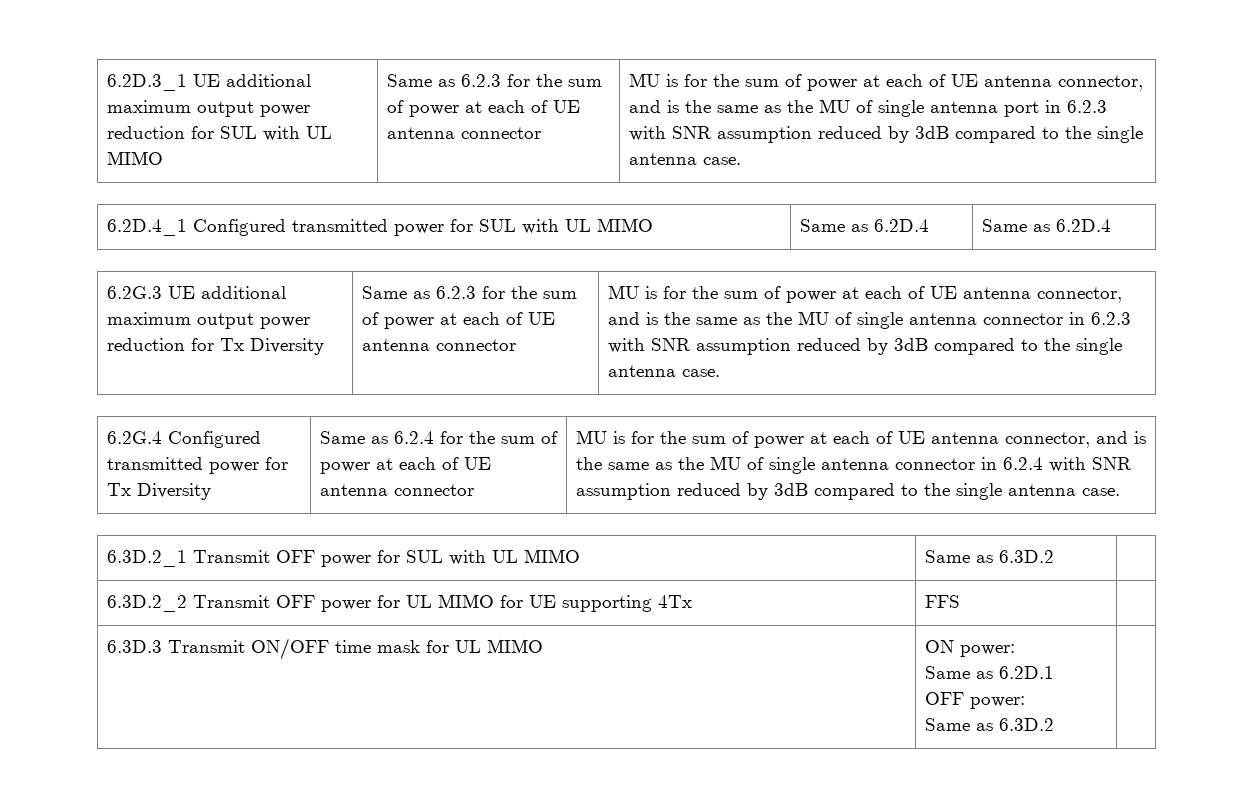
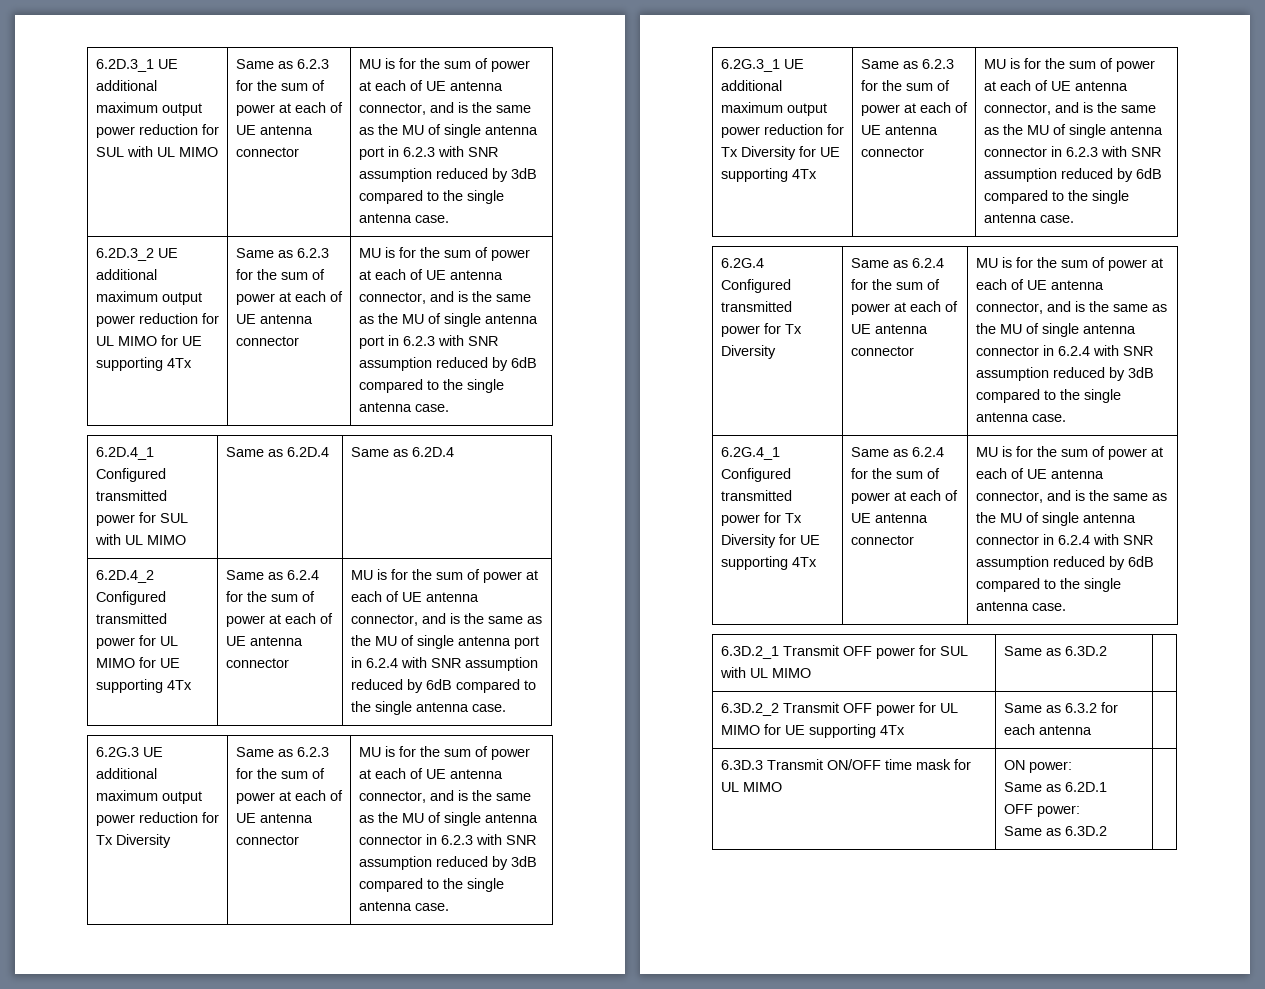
(741, 161) none -> [95,248,178,261] [95,269,157,280] [95,291,202,305] [95,313,219,327] [95,335,202,346] [95,357,192,371] [235,248,329,258] [235,269,325,280] [235,291,343,305] [235,314,313,324] [235,336,299,346] [358,247,530,261] [358,269,503,280] [358,291,531,304] [358,313,538,327] [358,335,498,349] [358,357,537,371] [358,379,504,393] [358,402,449,412] // 6.2D.3_2 UE additional maximum output power reduction for UL MIMO for UE supporting 4Tx | Same as 6.2.3 for the sum of power at each of UE antenna connector | MU is for the sum of power at each of UE antenna connector, and is the same as the MU of single antenna port in 6.2.3 with SNR assumption reduced by 6dB compared to the single antenna case.
(1111, 225) none -> [95,570,154,583] [95,591,166,605] [95,613,167,624] [95,635,178,649] [95,657,180,668] [95,679,192,693] [225,570,319,580] [225,591,315,602] [225,613,333,627] [225,636,303,646] [225,658,289,668] [350,569,538,583] [350,591,479,602] [350,613,542,626] [350,635,539,649] [350,657,538,671] [350,679,536,693] [350,701,506,715] // 6.2D.4_2 Configured transmitted power for UL MIMO for UE supporting 4Tx | Same as 6.2.4 for the sum of power at each of UE antenna connector | MU is for the sum of power at each of UE antenna connector, and is the same as the MU of single antenna port in 6.2.4 with SNR assumption reduced by 6dB compared to the single antenna case.
(720, 373) none -> [720,59,804,72] [720,80,782,91] [720,102,827,116] [720,124,844,138] [720,146,840,160] [720,168,817,182] [860,59,954,69] [860,80,950,91] [860,102,968,116] [860,125,938,135] [860,147,924,157] [983,58,1155,72] [983,80,1128,91] [983,102,1156,115] [983,124,1163,138] [983,146,1161,157] [983,168,1162,182] [983,190,1129,204] [983,213,1074,223] // 6.2G.3_1 UE additional maximum output power reduction for Tx Diversity for UE supporting 4Tx | Same as 6.2.3 for the sum of power at each of UE antenna connector | MU is for the sum of power at each of UE antenna connector, and is the same as the MU of single antenna connector in 6.2.3 with SNR assumption reduced by 6dB compared to the single antenna case.
(1120, 492) none -> [720,447,780,460] [720,468,791,482] [720,490,792,501] [720,512,802,526] [720,534,820,548] [720,556,817,570] [850,447,944,457] [850,468,940,479] [850,490,958,504] [850,513,928,523] [850,535,914,545] [975,446,1163,460] [975,468,1104,479] [975,490,1167,503] [975,512,1136,526] [975,534,1153,545] [975,556,1154,570] [975,578,1121,592] [975,601,1066,611] // 6.2G.4_1 Configured transmitted power for Tx Diversity for UE supporting 4Tx | Same as 6.2.4 for the sum of power at each of UE antenna connector | MU is for the sum of power at each of UE antenna connector, and is the same as the MU of single antenna connector in 6.2.4 with SNR assumption reduced by 6dB compared to the single antenna case.
[924,595,960,608] FFS -> [1003,702,1118,713] [1003,724,1092,735] Same as 6.3.2 for each antenna

